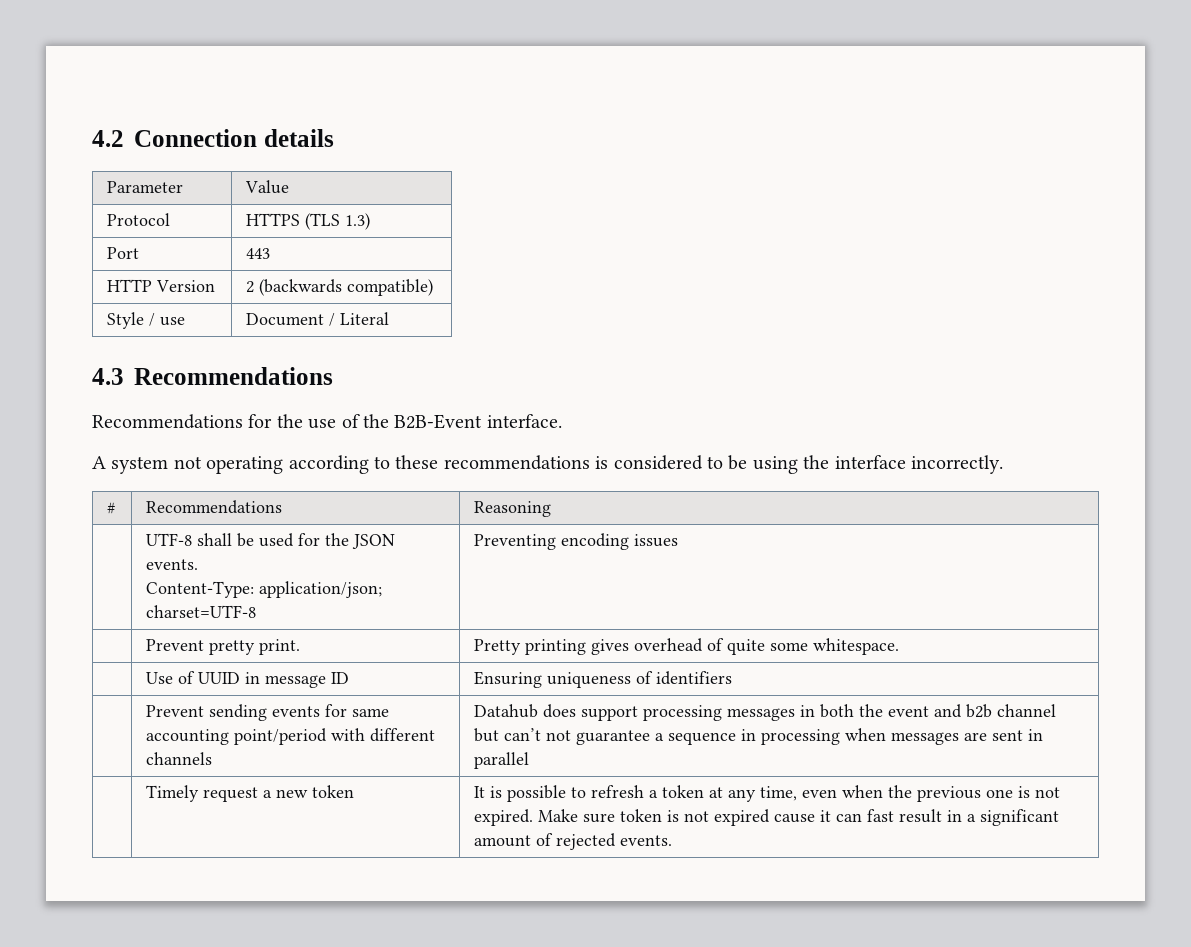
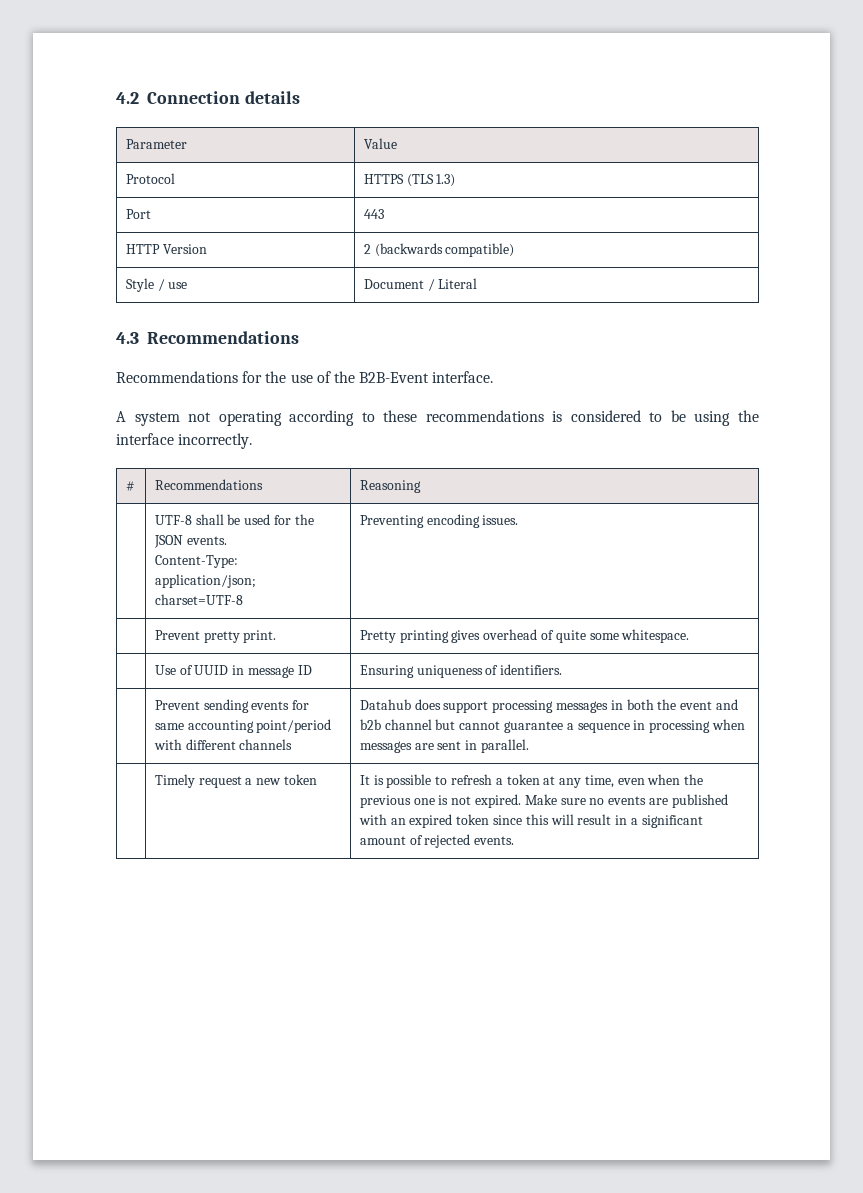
[633,534,678,547] issues -> [482,515,519,525] issues.
[655,671,732,685] identifiers -> [500,664,563,675] identifiers.
[503,728,571,741] can’t not -> [459,721,501,730] cannot
[473,752,529,769] parallel -> [481,739,530,753] parallel.
[619,809,894,826] token is not expired cause it can fast -> [589,794,728,808] [358,814,574,828] no events are published with an expired token since this will

